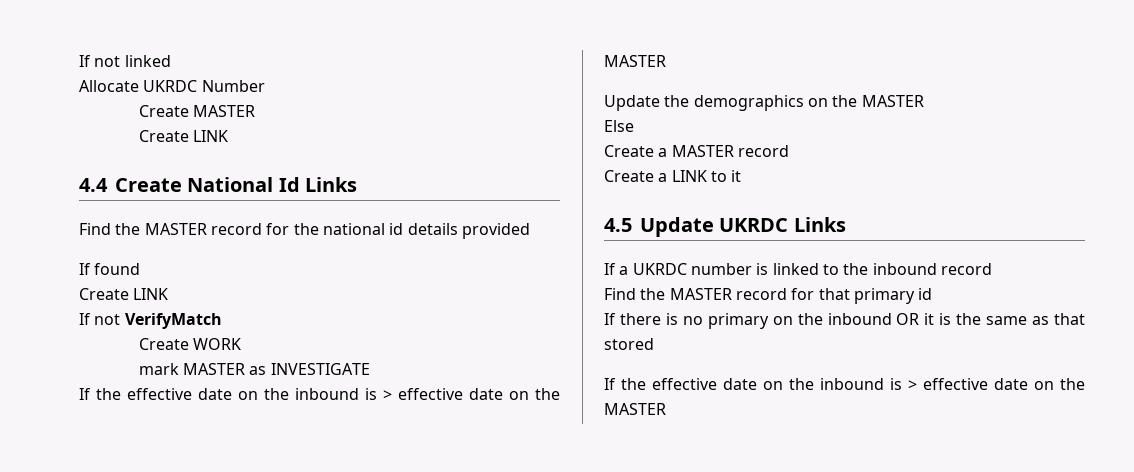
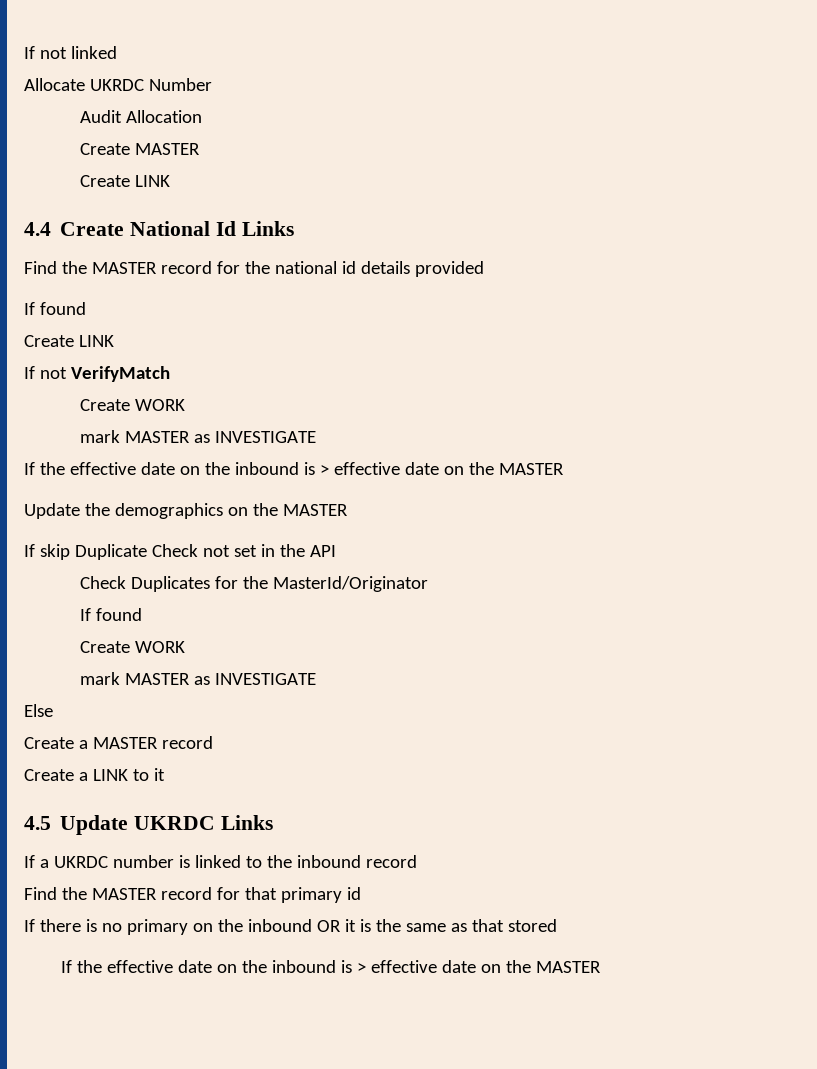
(265, 86) none -> [79,110,202,123] // Audit Allocation
(924, 101) none -> [24,544,336,560] [79,576,428,592] [79,608,142,621] [79,641,185,653] [79,672,316,685] // If skip Duplicate Check not set in the API // Check Duplicates for the MasterId/Originator // If found // Create WORK // mark MASTER as INVESTIGATE

